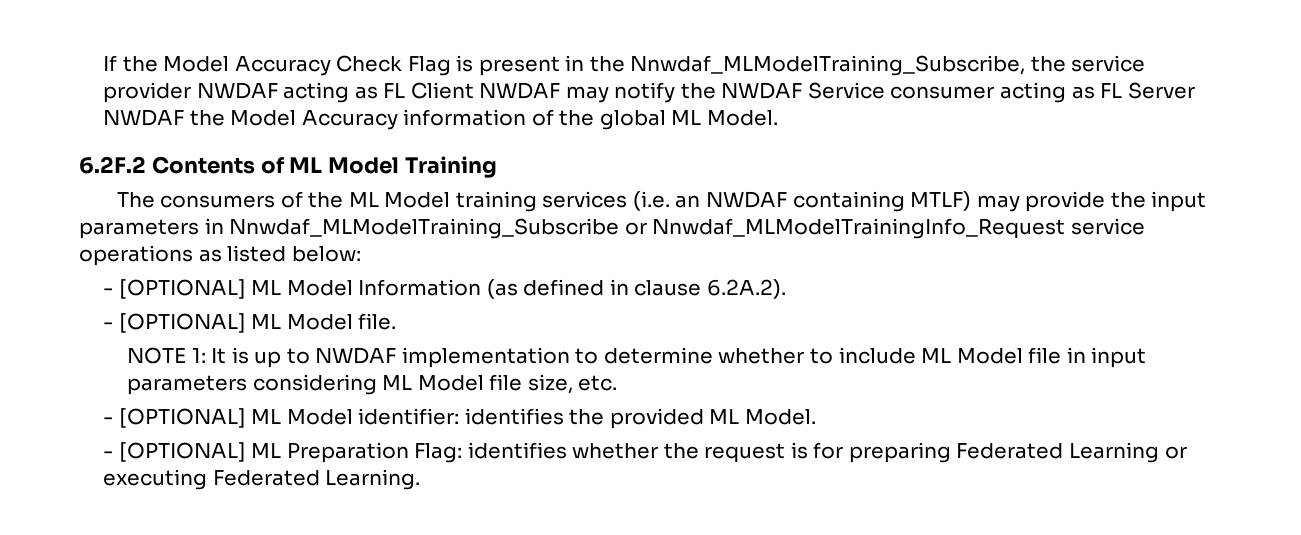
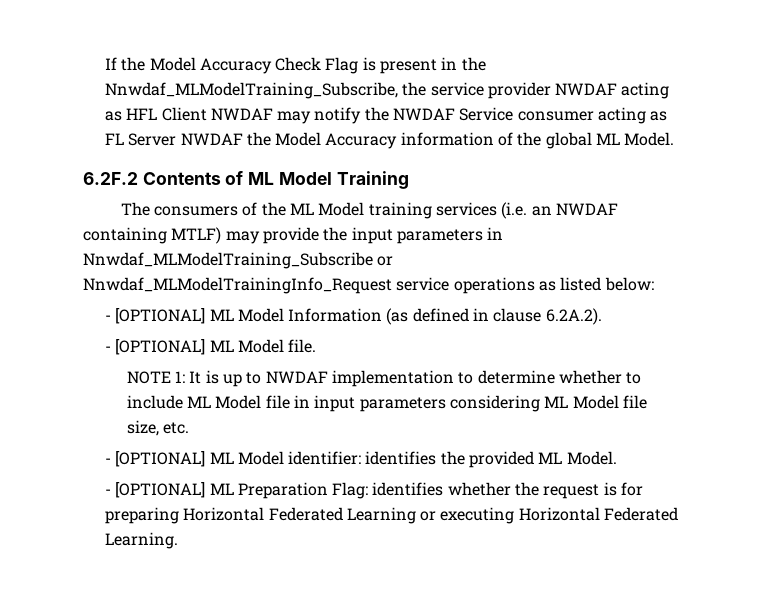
[383,83,406,98] FL -> [126,108,158,120] HFL
(951, 452) none -> [183,507,265,521] Horizontal
(208, 479) none -> [518,507,600,521] Horizontal

